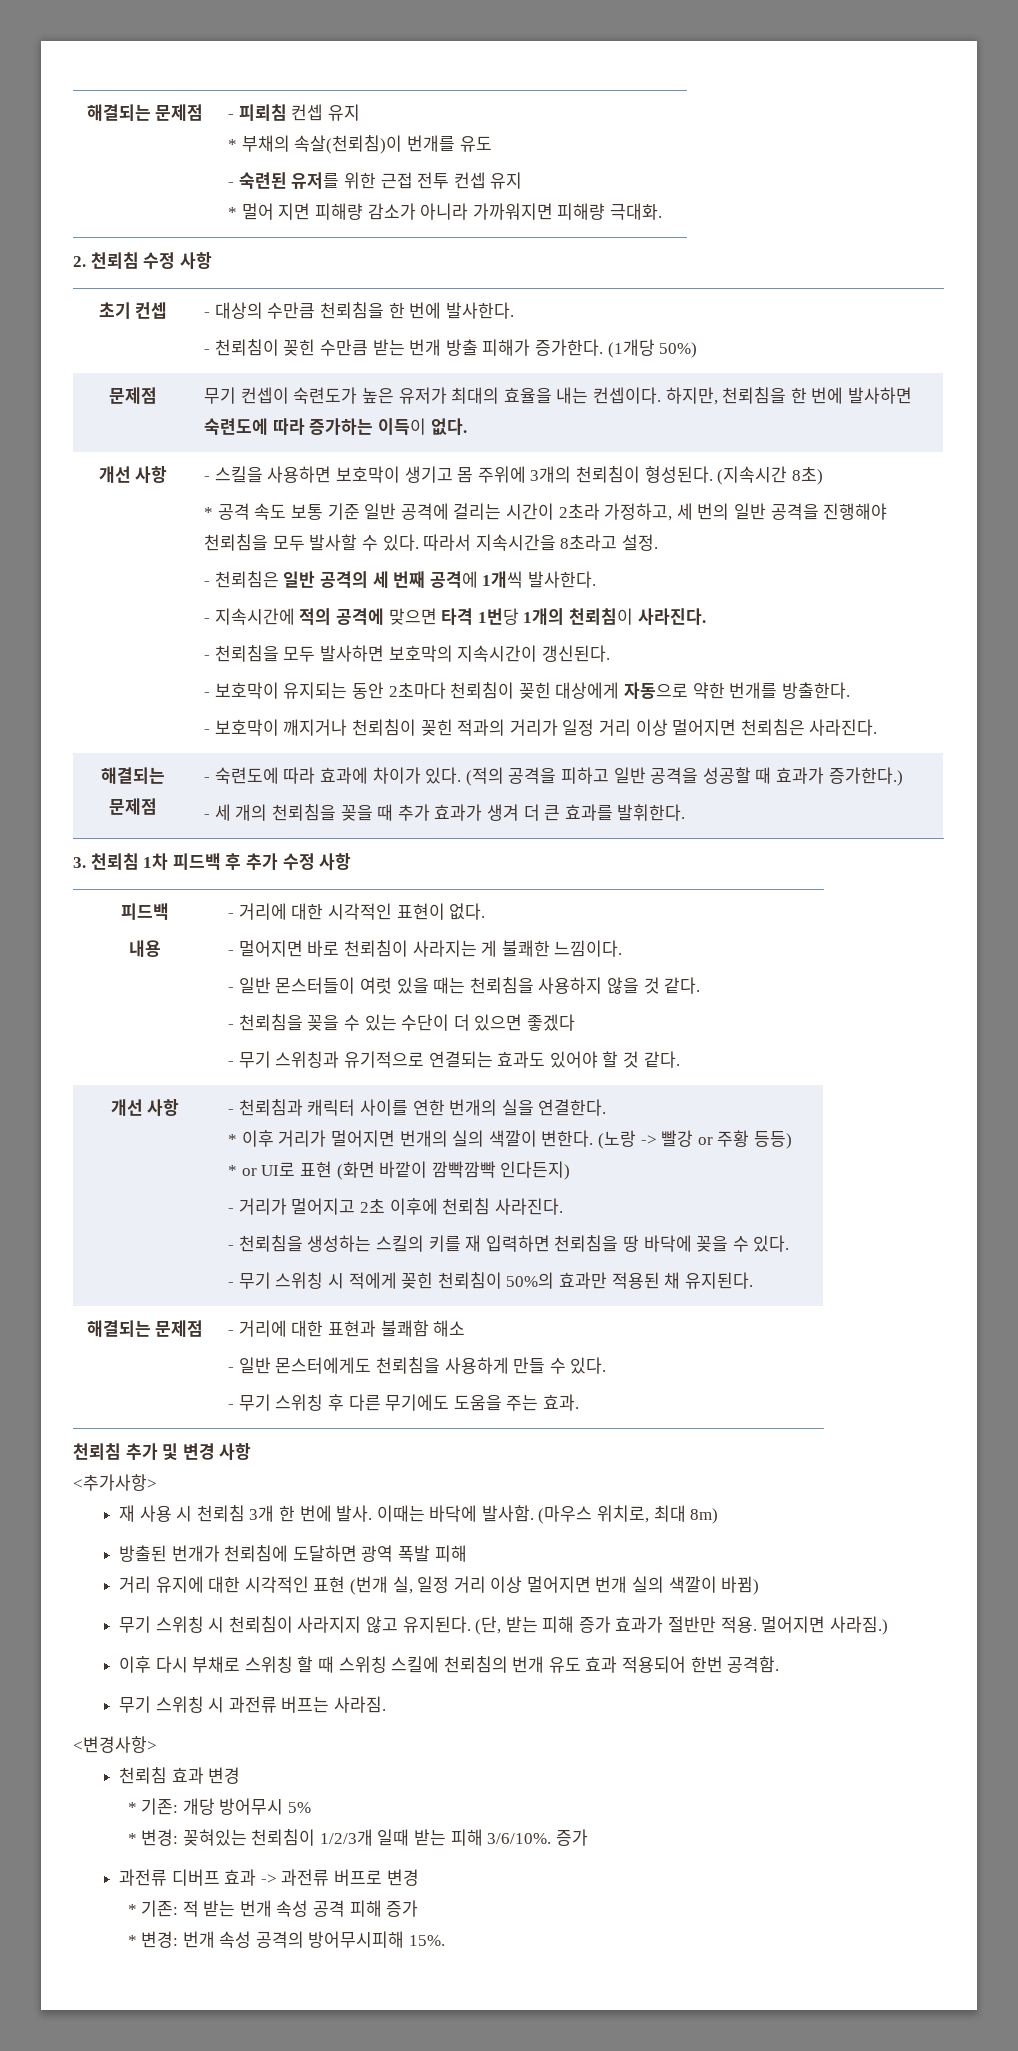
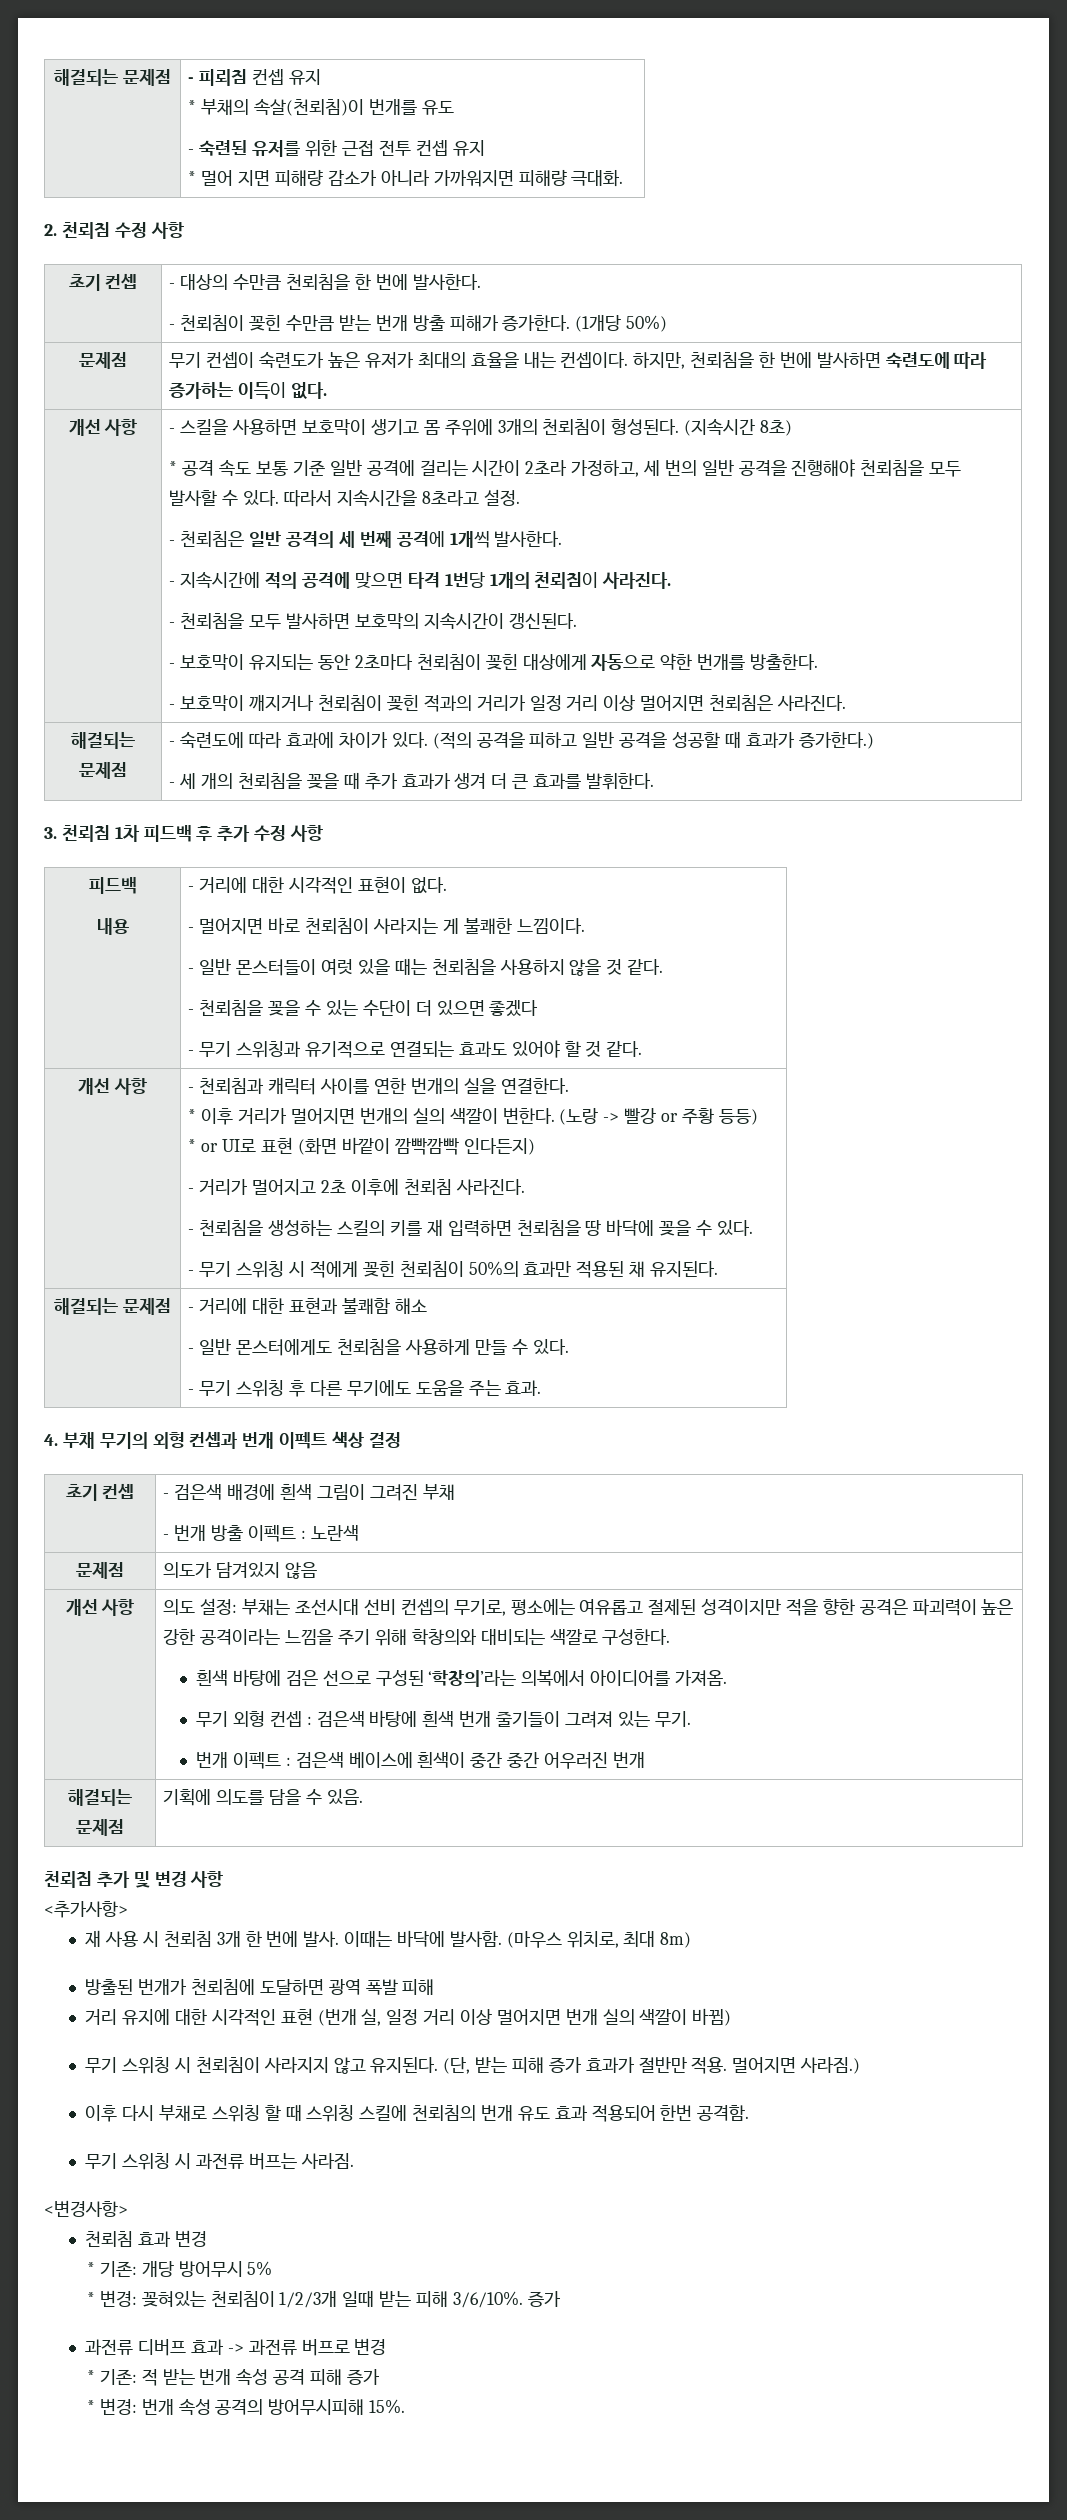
(580, 1402) none -> [44,1431,401,1449] [65,1483,135,1501] [163,1484,455,1501] [163,1525,359,1542] [76,1562,124,1579] [163,1562,318,1579] [65,1599,135,1616] [163,1598,1014,1616] [163,1629,671,1646] [196,1669,728,1687] [196,1710,691,1728] [196,1752,645,1769] [68,1789,132,1806] [76,1819,124,1836] [163,1789,363,1806] // 4. 부채 무기의 외형 컨셉과 번개 이펙트 색상 결정 // 초기 컨셉 | - 검은색 배경에 흰색 그림이 그려진 부채 // - 번개 방출 이펙트 : 노란색 // 문제점 | 의도가 담겨있지 않음 // 개선 사항 | 의도 설정: 부채는 조선시대 선비 컨셉의 무기로, 평소에는 여유롭고 절제된 성격이지만 적을 향한 공격은 파괴력이 높은 강한 공격이라는 느낌을 주기 위해 학창의와 대비되는 색깔로 구성한다. // 흰색 바탕에 검은 선으로 구성된 ‘학창의’라는 의복에서 아이디어를 가져옴. // 무기 외형 컨셉 : 검은색 바탕에 흰색 번개 줄기들이 그려져 있는 무기. // 번개 이펙트 : 검은색 베이스에 흰색이 중간 중간 어우러진 번개 // 해결되는 문제점 | 기획에 의도를 담을 수 있음.

